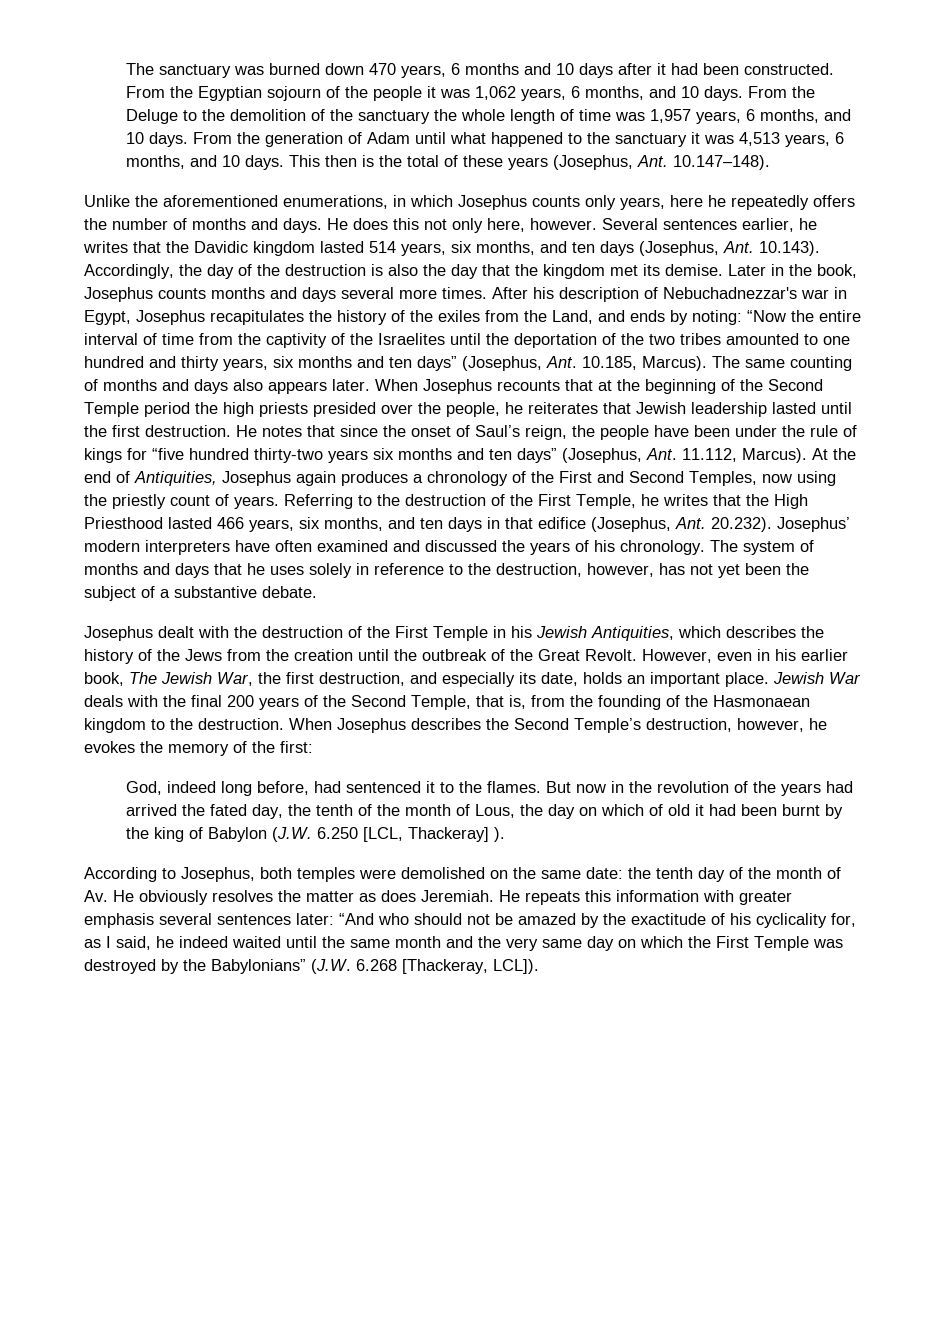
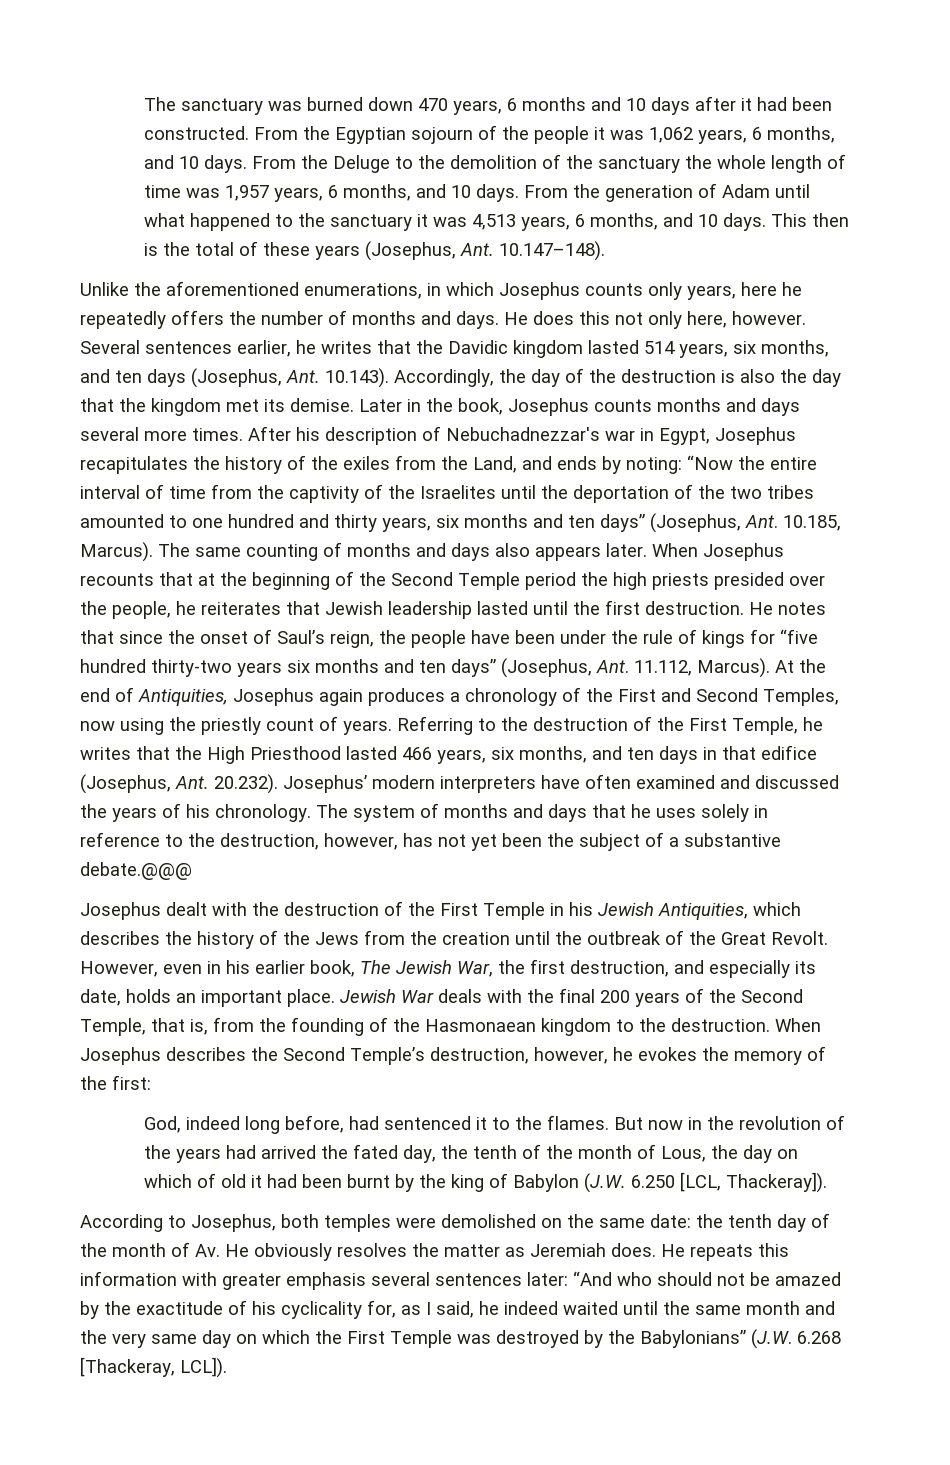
[262,586,317,598] debate. -> [80,862,192,880] debate.@@@
[407,827,505,842] Thackeray] ). -> [725,1172,827,1193] Thackeray]).
[381,890,494,902] does Jeremiah. -> [530,1243,656,1257] Jeremiah does.

